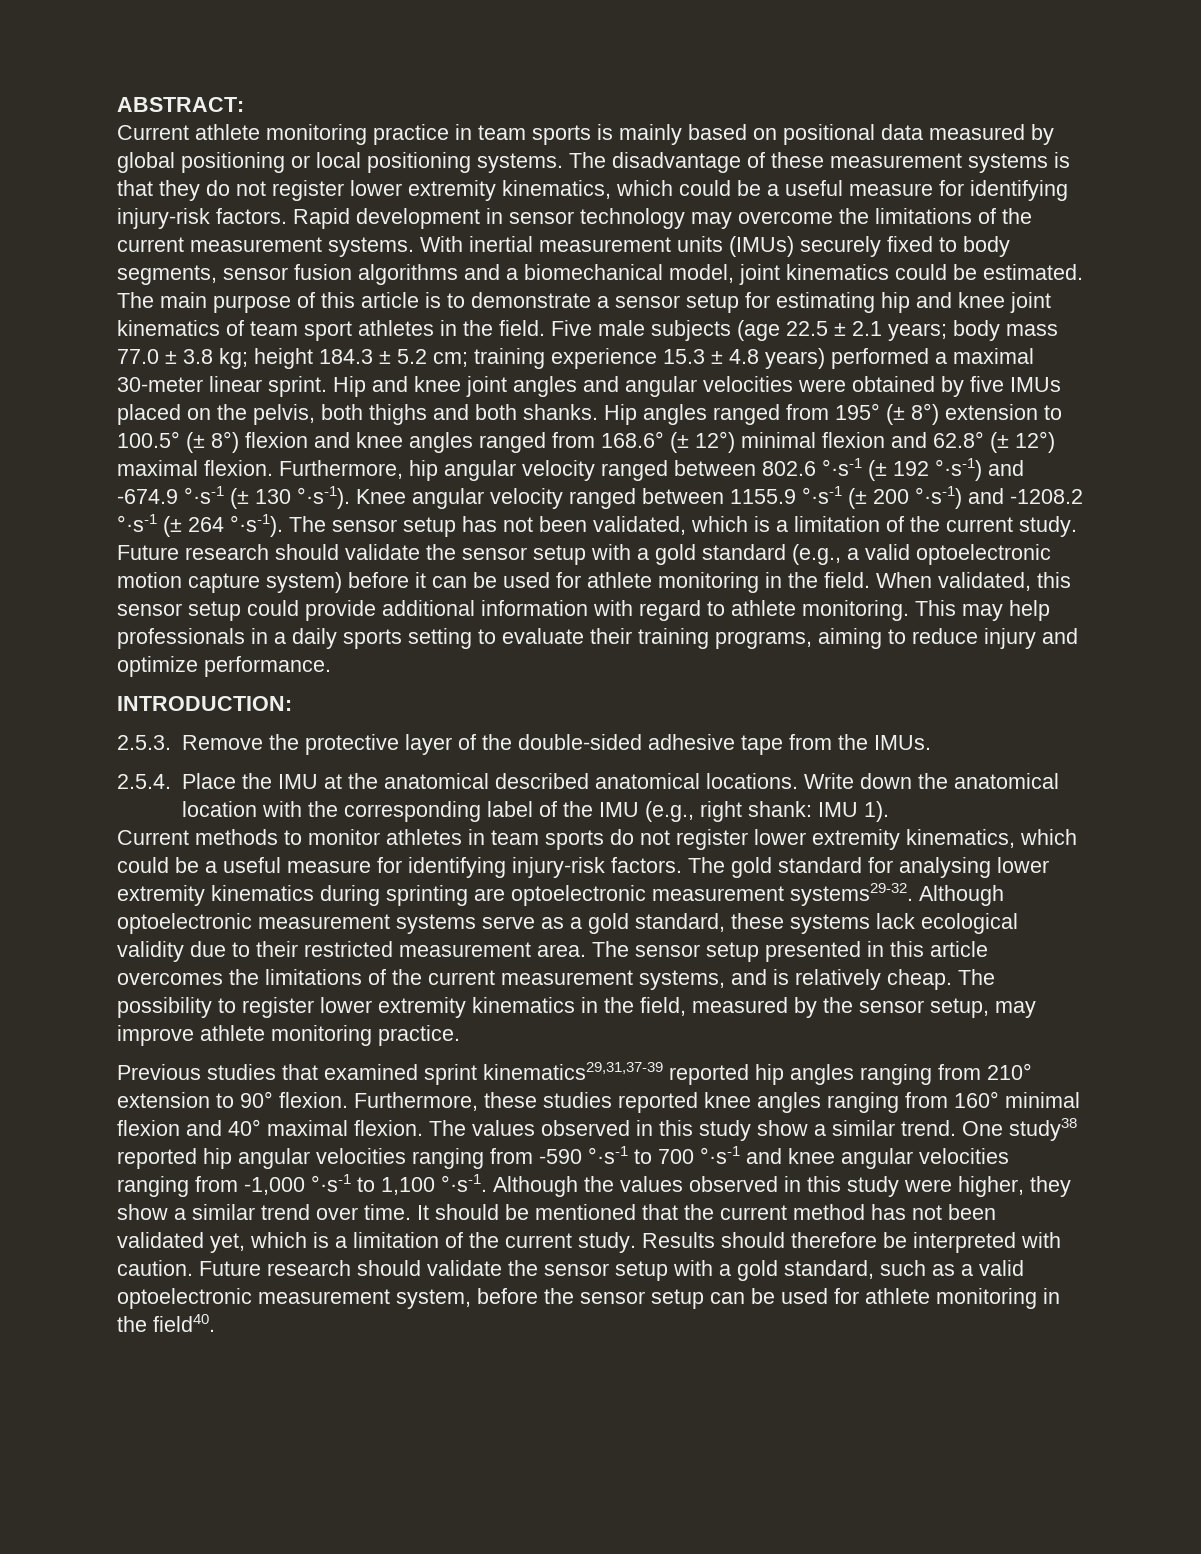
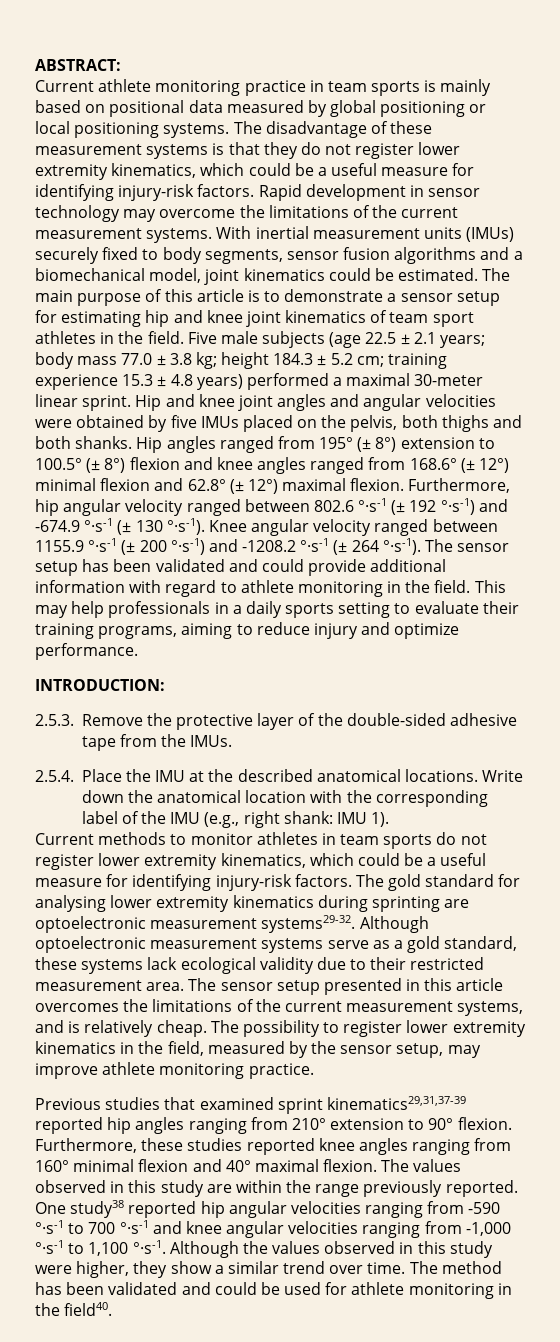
[503,516,1077,537] [117,544,1051,565] [117,572,1071,593] [117,601,241,621] not been validated, which is a limitation of the current study. Future research should validate the sensor setup with a gold standard (e.g., a valid optoelectronic motion capture system) before it can be used for athlete monitoring in the field. When validated, this sensor setup -> [113,559,258,572] been validated and
[802,600,909,621] monitoring. -> [297,580,471,597] monitoring in the field.
[383,773,489,789] anatomical -> (234, 775) none
[757,1120,956,1136] show a similar trend. -> [206,1180,518,1197] are within the range previously reported.
[417,1204,787,1220] It should be mentioned that the current -> [409,1261,438,1274] The
[912,1204,996,1220] [117,1232,1061,1253] [117,1260,1024,1281] [117,1288,745,1309] not been validated yet, which is a limitation of the current study. Results should therefore be interpreted with caution. Future research should validate the sensor setup with a gold standard, such as a valid optoelectronic measurement system, before the sensor setup can -> [66,1282,257,1295] been validated and could

